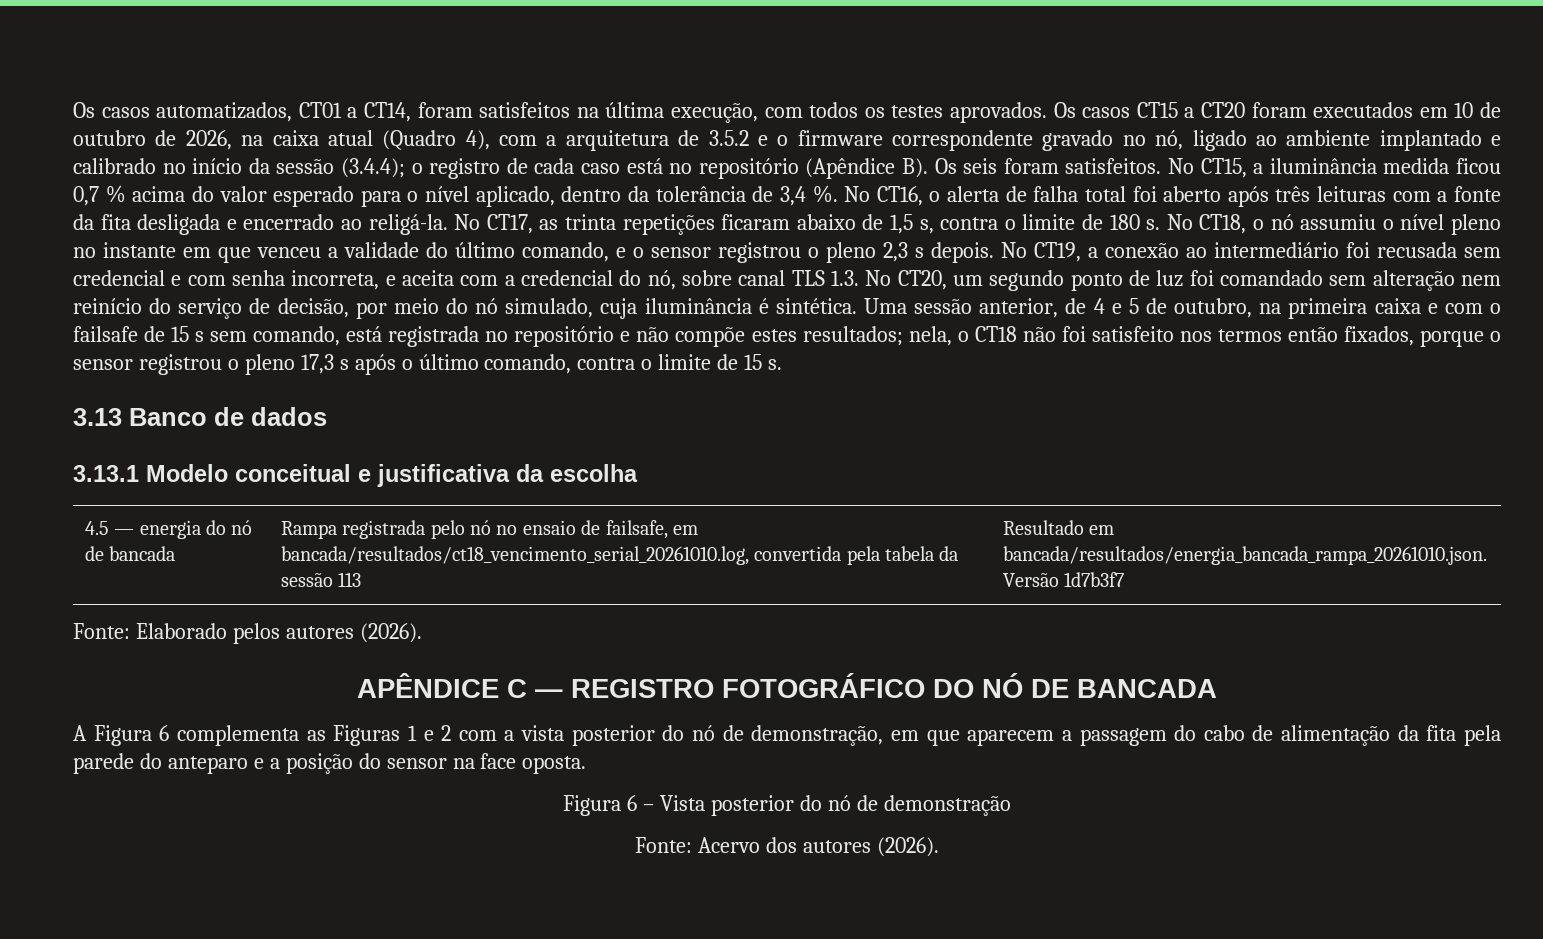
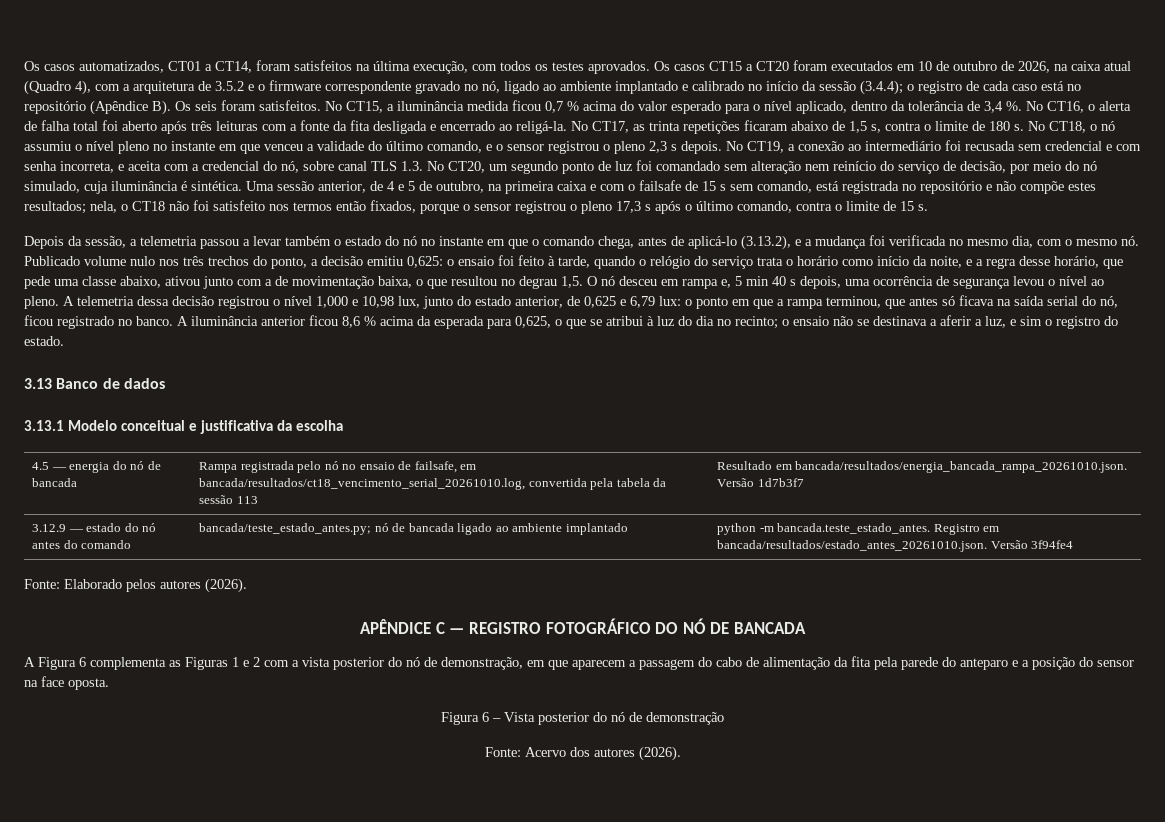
(783, 364) none -> [24,235,1139,250] [24,255,1123,269] [24,276,1104,289] [24,295,1118,309] [24,315,1118,329] [24,336,64,346] // Depois da sessão, a telemetria passou a levar também o estado do nó no instante em que o comando chega, antes de aplicá-lo (3.13.2), e a mudança foi verificada no mesmo dia, com o mesmo nó. Publicado volume nulo nos três trechos do ponto, a decisão emitiu 0,625: o ensaio foi feito à tarde, quando o relógio do serviço trata o horário como início da noite, e a regra desse horário, que pede uma classe abaixo, ativou junto com a de movimentação baixa, o que resultou no degrau 1,5. O nó desceu em rampa e, 5 min 40 s depois, uma ocorrência de segurança levou o nível ao pleno. A telemetria dessa decisão registrou o nível 1,000 e 10,98 lux, junto do estado anterior, de 0,625 e 6,79 lux: o ponto em que a rampa terminou, que antes só ficava na saída serial do nó, ficou registrado no banco. A iluminância anterior ficou 8,6 % acima da esperada para 0,625, o que se atribui à luz do dia no recinto; o ensaio não se destinava a aferir a luz, e sim o registro do estado.
(1125, 579) none -> [32,523,157,532] [32,540,132,549] [199,523,628,535] [717,523,1000,535] [717,540,1074,552] // 3.12.9 — estado do nó antes do comando | bancada/teste_estado_antes.py; nó de bancada ligado ao ambiente implantado | python -m bancada.teste_estado_antes. Registro em bancada/resultados/estado_antes_20261010.json. Versão 3f94fe4

